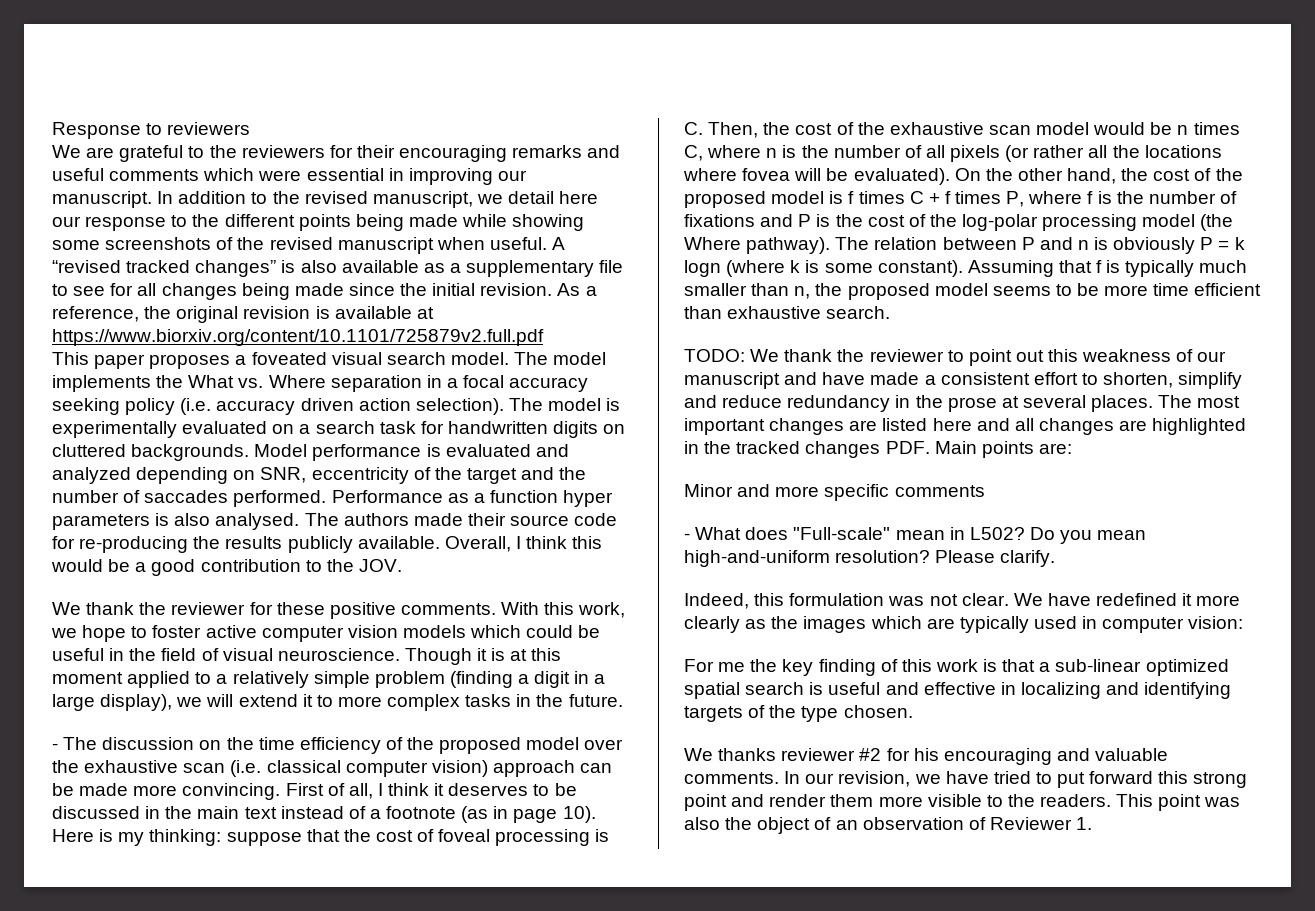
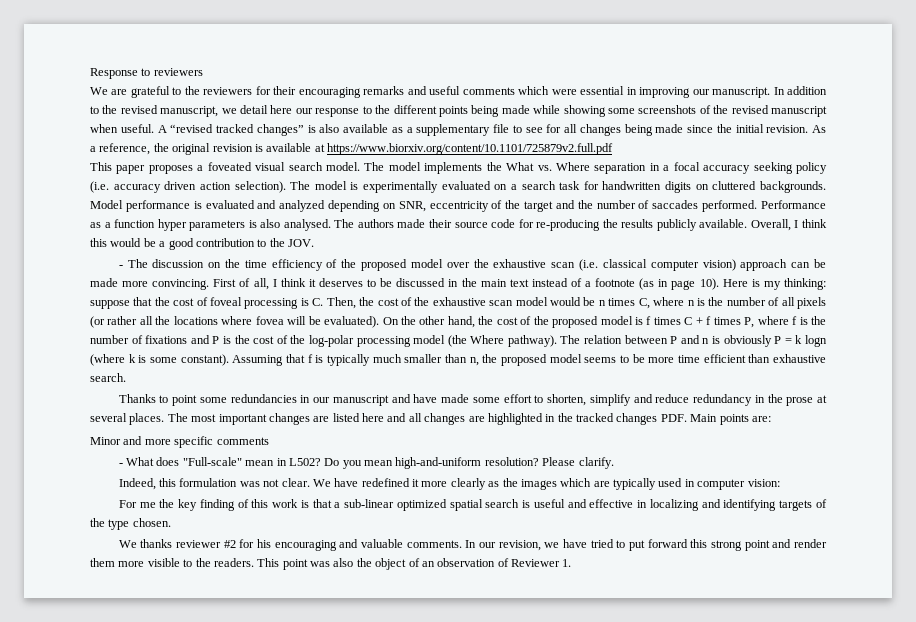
[52,602,626,619] [51,625,601,642] [52,648,562,665] [52,671,606,688] [52,694,623,711] // We thank the reviewer for these positive comments. With this work, we hope to foster active computer vision models which could be useful in the field of visual neuroscience. Though it is at this moment applied to a relatively simple problem (finding a digit in a large display), we will extend it to more complex tasks in the future. -> (314, 243) none
[684,349,1194,366] TODO: We thank the reviewer to point out this weakness of -> [118,394,311,406] Thanks to point some redundancies in
[924,372,1030,385] a consistent -> [472,397,500,403] some

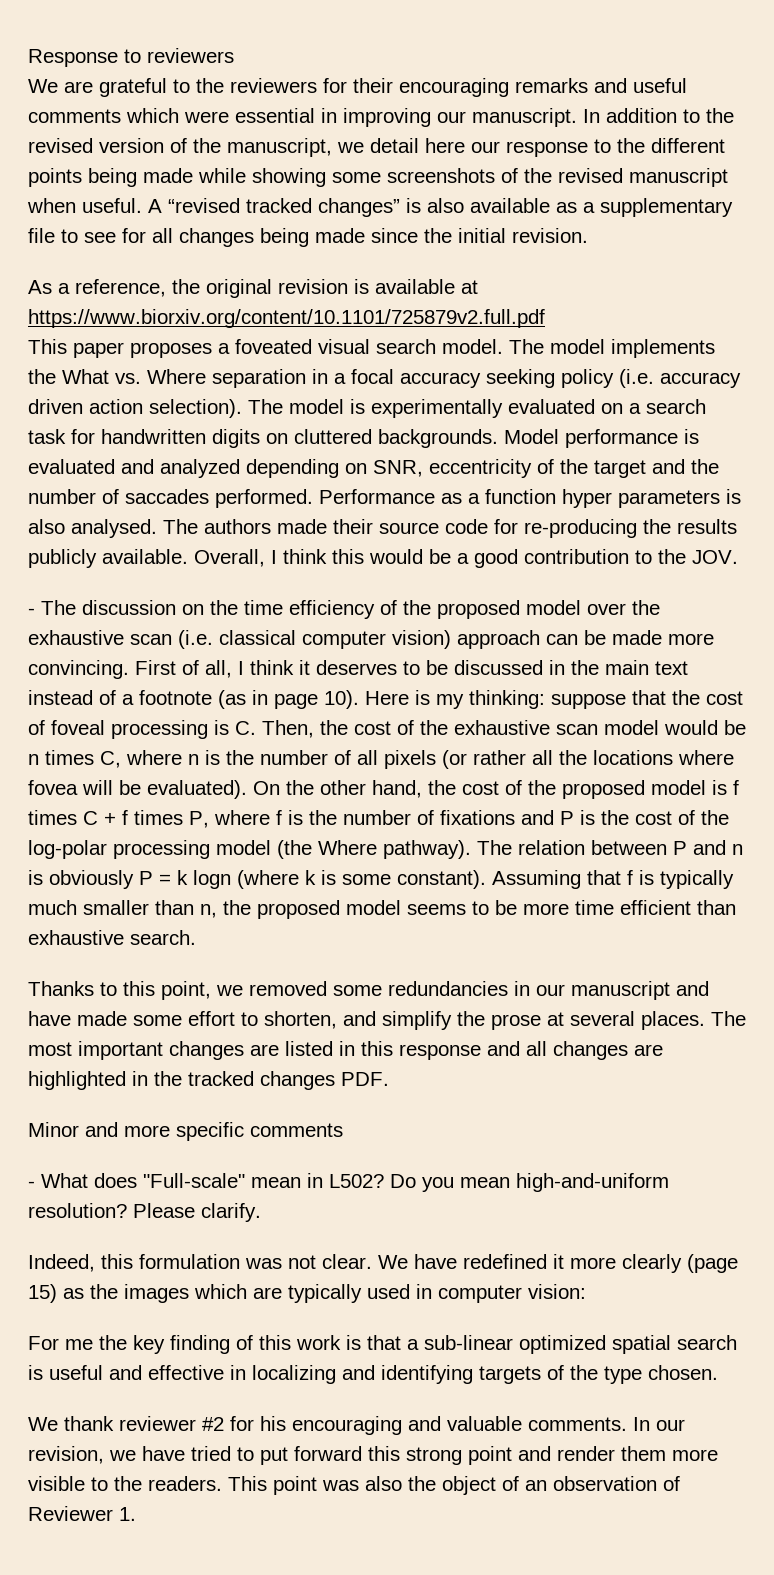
(158, 109) none -> [99,138,221,153] version of the
(809, 129) none -> (588, 235) //
[172,395,198,406] point -> [123,981,327,1000] this point, we removed
[589,394,765,406] simplify and reduce redundancy in -> [343,1011,452,1030] and simplify
[362,413,384,422] here -> [339,1041,481,1060] in this response
[690,414,771,425] Main points are: -> (389, 1079) none
(486, 484) none -> [687,1254,738,1273] [28,1284,57,1303] (page 15)
[140,539,173,548] thanks -> [64,1416,114,1431] thank

